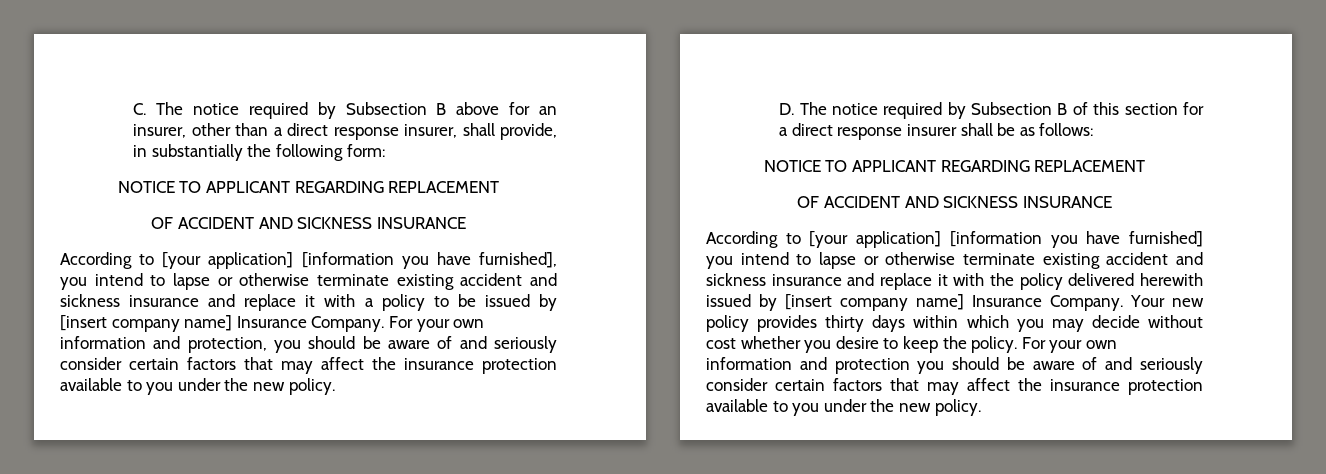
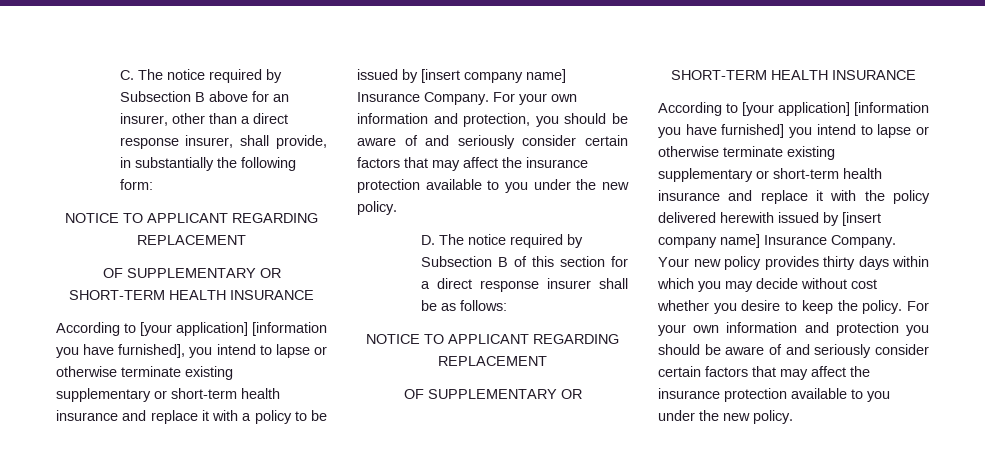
[177,217,373,229] ACCIDENT AND SICKNESS -> [126,268,281,278] [69,290,226,300] SUPPLEMENTARY OR SHORT-TERM HEALTH
[460,273,557,286] [60,294,120,307] accident and sickness -> [56,388,280,402] supplementary or short-term health
[823,196,1019,208] ACCIDENT AND SICKNESS -> [427,389,582,399] [671,70,828,80] SUPPLEMENTARY OR SHORT-TERM HEALTH
[1106,252,1203,265] [706,273,766,286] accident and sickness -> [658,168,882,182] supplementary or short-term health

